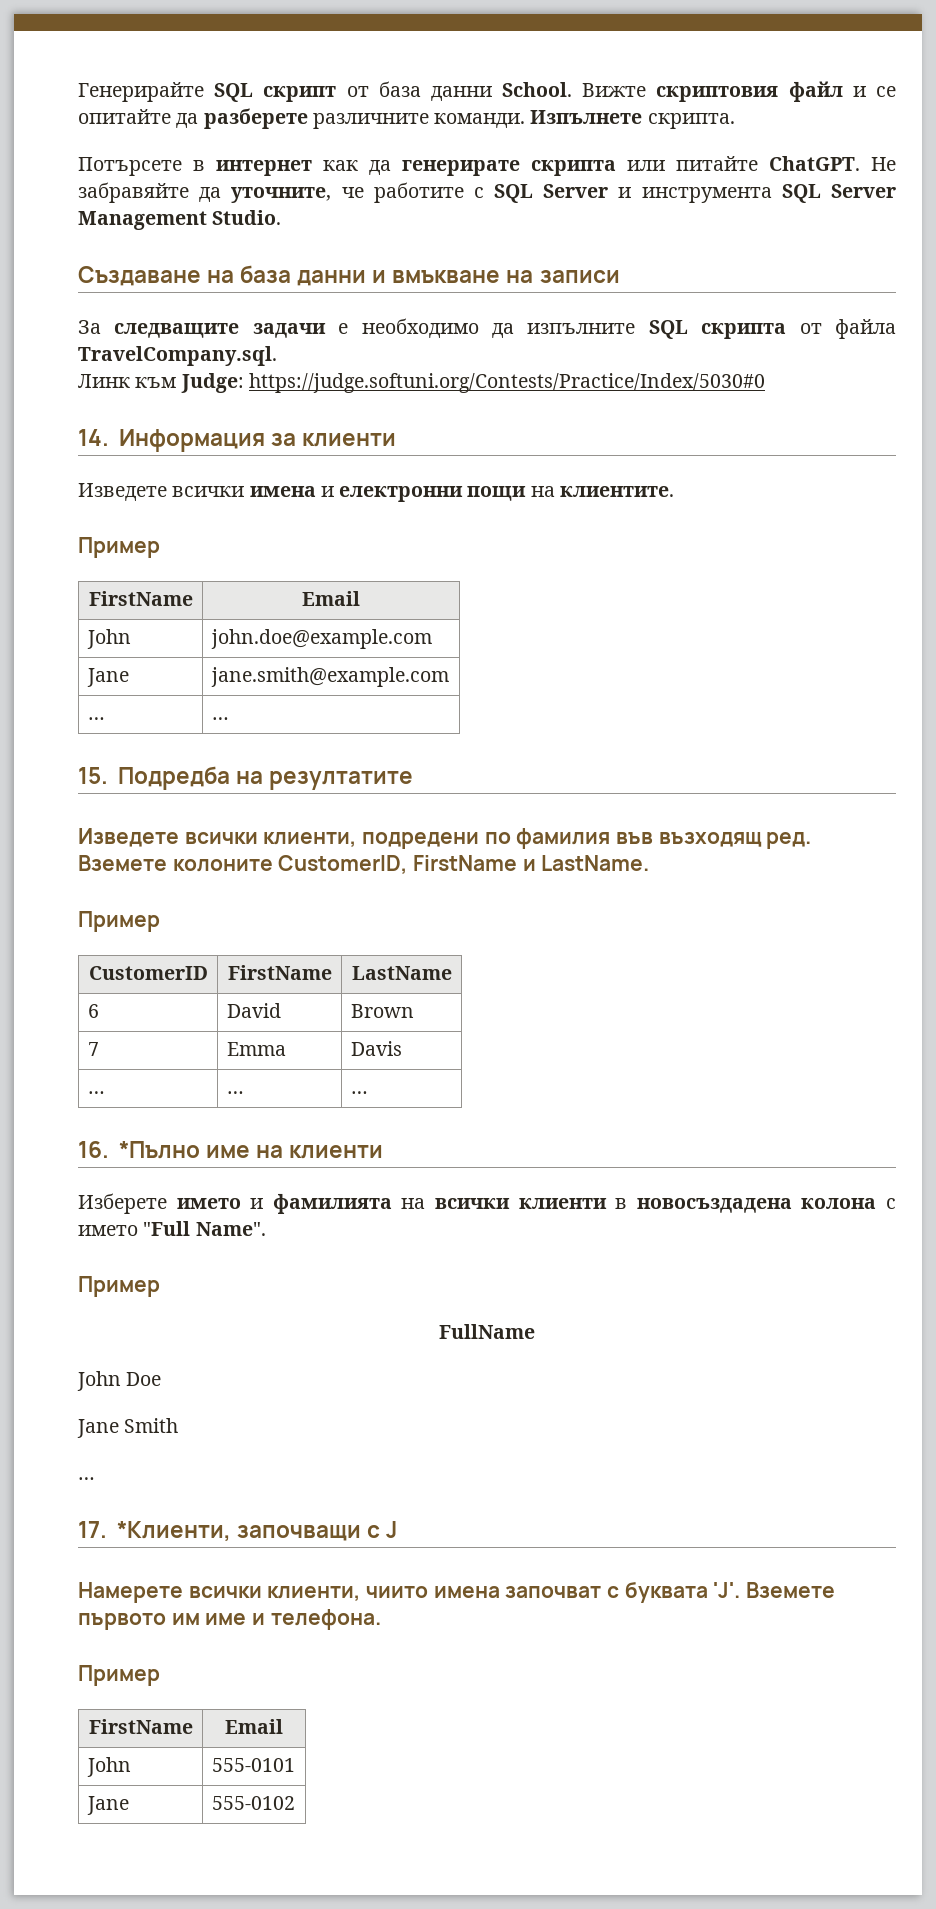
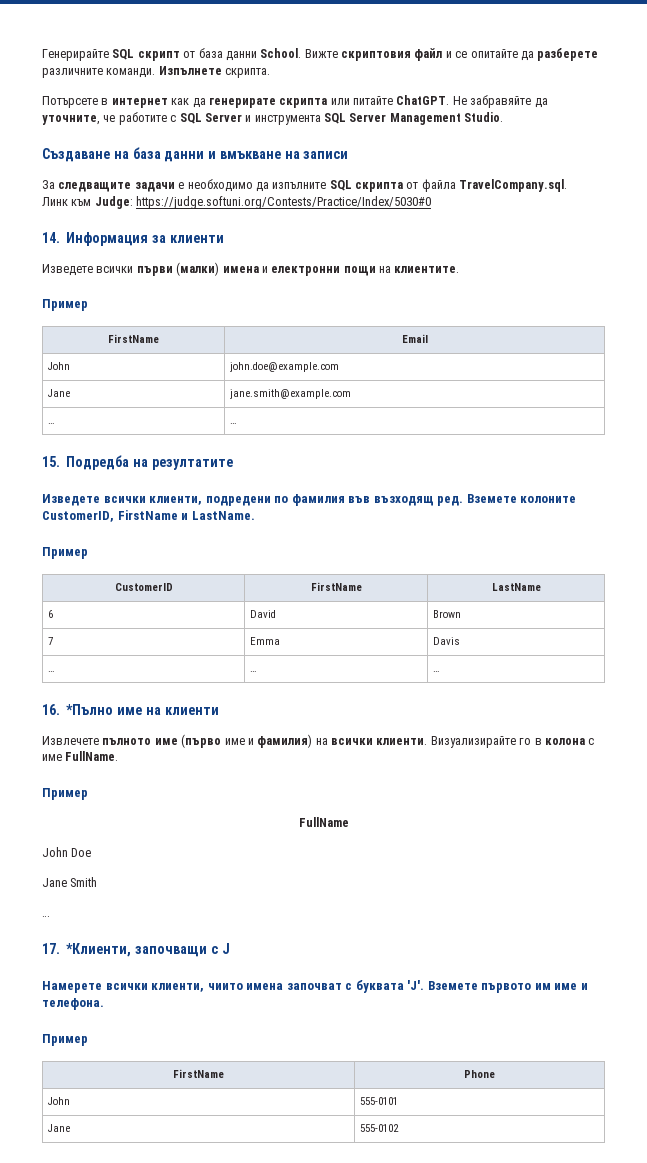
(245, 491) none -> [136,262,220,276] първи (малки)
[78,1193,897,1214] [78,1221,266,1236] Изберете името и фамилията на всички клиенти в новосъздадена колона с името "Full Name". -> [42,734,595,748] [42,751,119,761] Извлечете пълното име (първо име и фамилия) на всички клиенти. Визуализирайте го в колона с име FullName.
[225,1719,283,1734] Email -> [464,1070,495,1078] Phone

